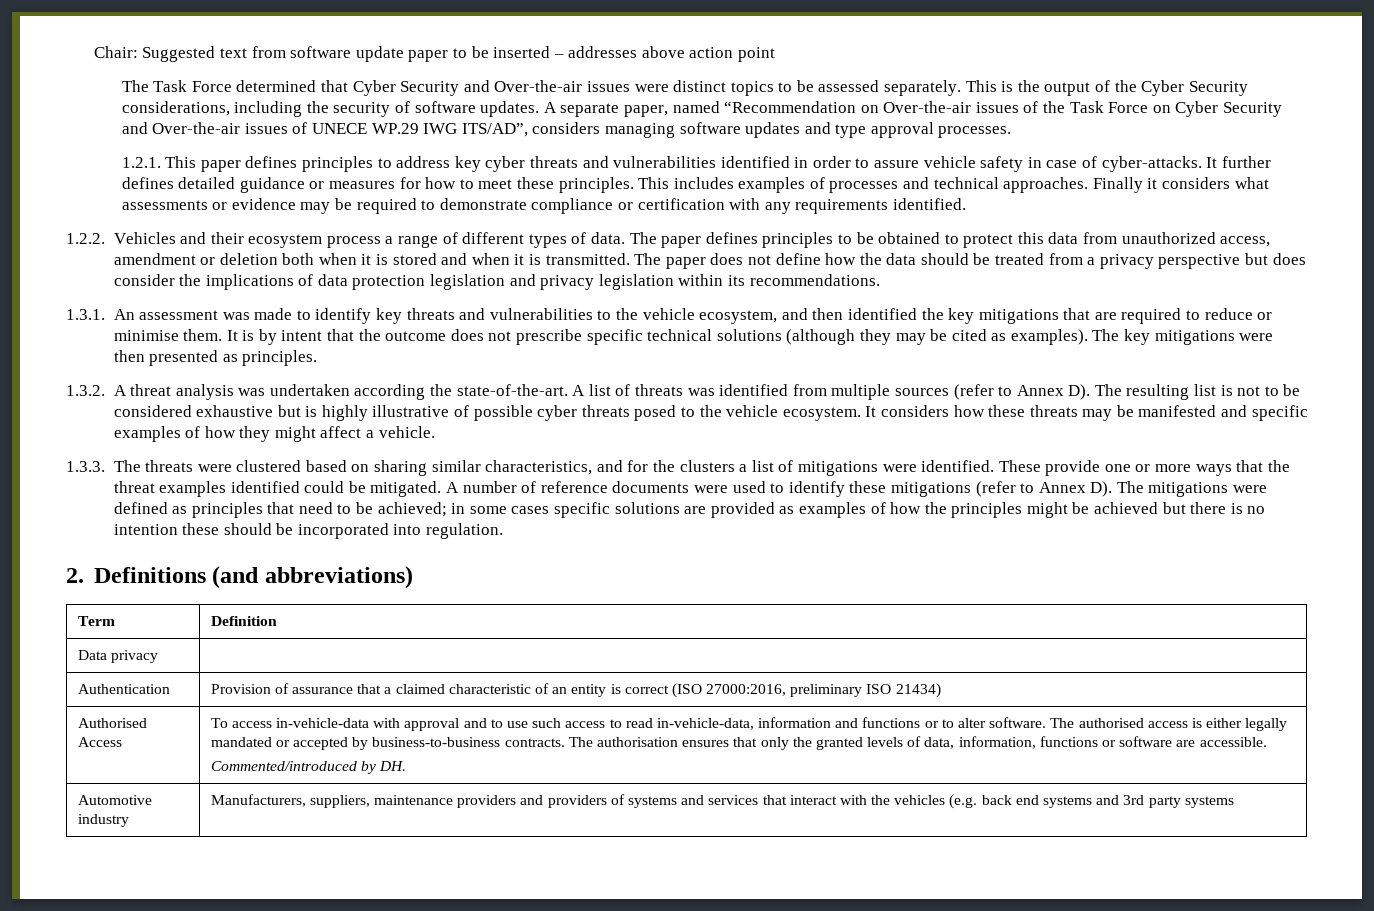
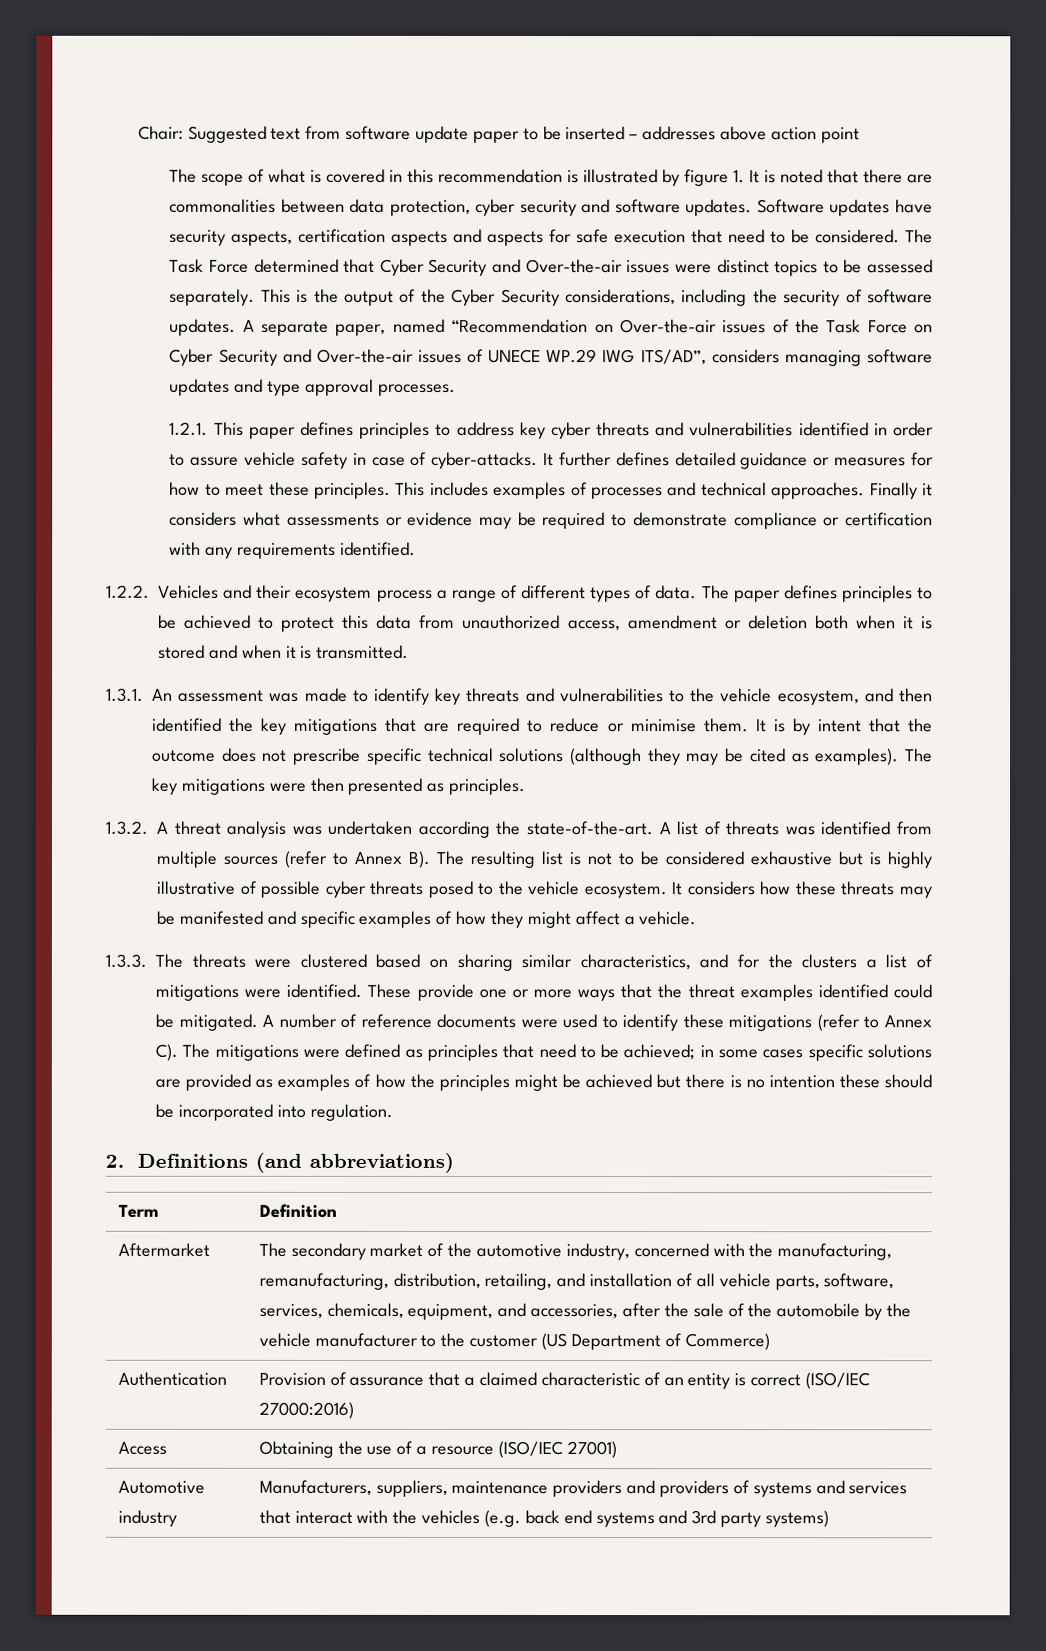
(149, 86) none -> [201,168,933,187] [169,198,933,217] [169,228,933,247] scope of what is covered in this recommendation is illustrated by figure 1. It is noted that there are commonalities between data protection, cyber security and software updates. Software updates have security aspects, certification aspects and aspects for safe execution that need to be considered. The
[878,232,941,244] obtained -> [184,614,252,629] achieved
[634,253,1306,269] [113,274,880,290] The paper does not define how the data should be treated from a privacy perspective but does consider the implications of data protection legislation and privacy legislation within its recommendations. -> (410, 651) none
[1068,384,1091,400] D). -> [408,850,430,868] B).
[1090,481,1113,497] D). -> [155,1043,178,1061] C).
[77,650,158,663] Data privacy | -> [117,1242,210,1257] [258,1242,893,1261] [258,1272,895,1291] [258,1302,911,1321] [258,1332,770,1351] Aftermarket | The secondary market of the automotive industry, concerned with the manufacturing, remanufacturing, distribution, retailing, and installation of all vehicle parts, software, services, chemicals, equipment, and accessories, after the sale of the automobile by the vehicle manufacturer to the customer (US Department of Commerce)
[671,683,941,698] [77,718,147,728] [77,737,122,747] [210,717,1288,731] [210,736,1267,750] [210,761,407,774] (ISO 27000:2016, preliminary ISO 21434) // Authorised Access | To access in-vehicle-data with approval and to use such access to read in-vehicle-data, information and functions or to alter software. The authorised access is either legally mandated or accepted by business-to-business contracts. The authorisation ensures that only the granted levels of data, information, functions or software are accessible. // Commented/introduced by DH. -> [804,1372,870,1390] [258,1401,354,1419] [117,1441,167,1455] [258,1440,617,1459] (ISO/IEC 27000:2016) // Access | Obtaining the use of a resource (ISO/IEC 27001)
[1184,796,1234,808] systems -> [764,1510,829,1528] systems)

